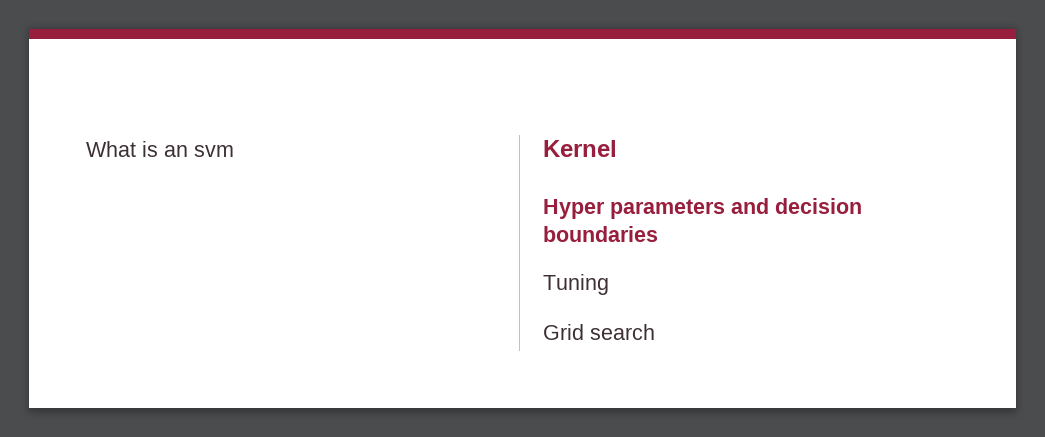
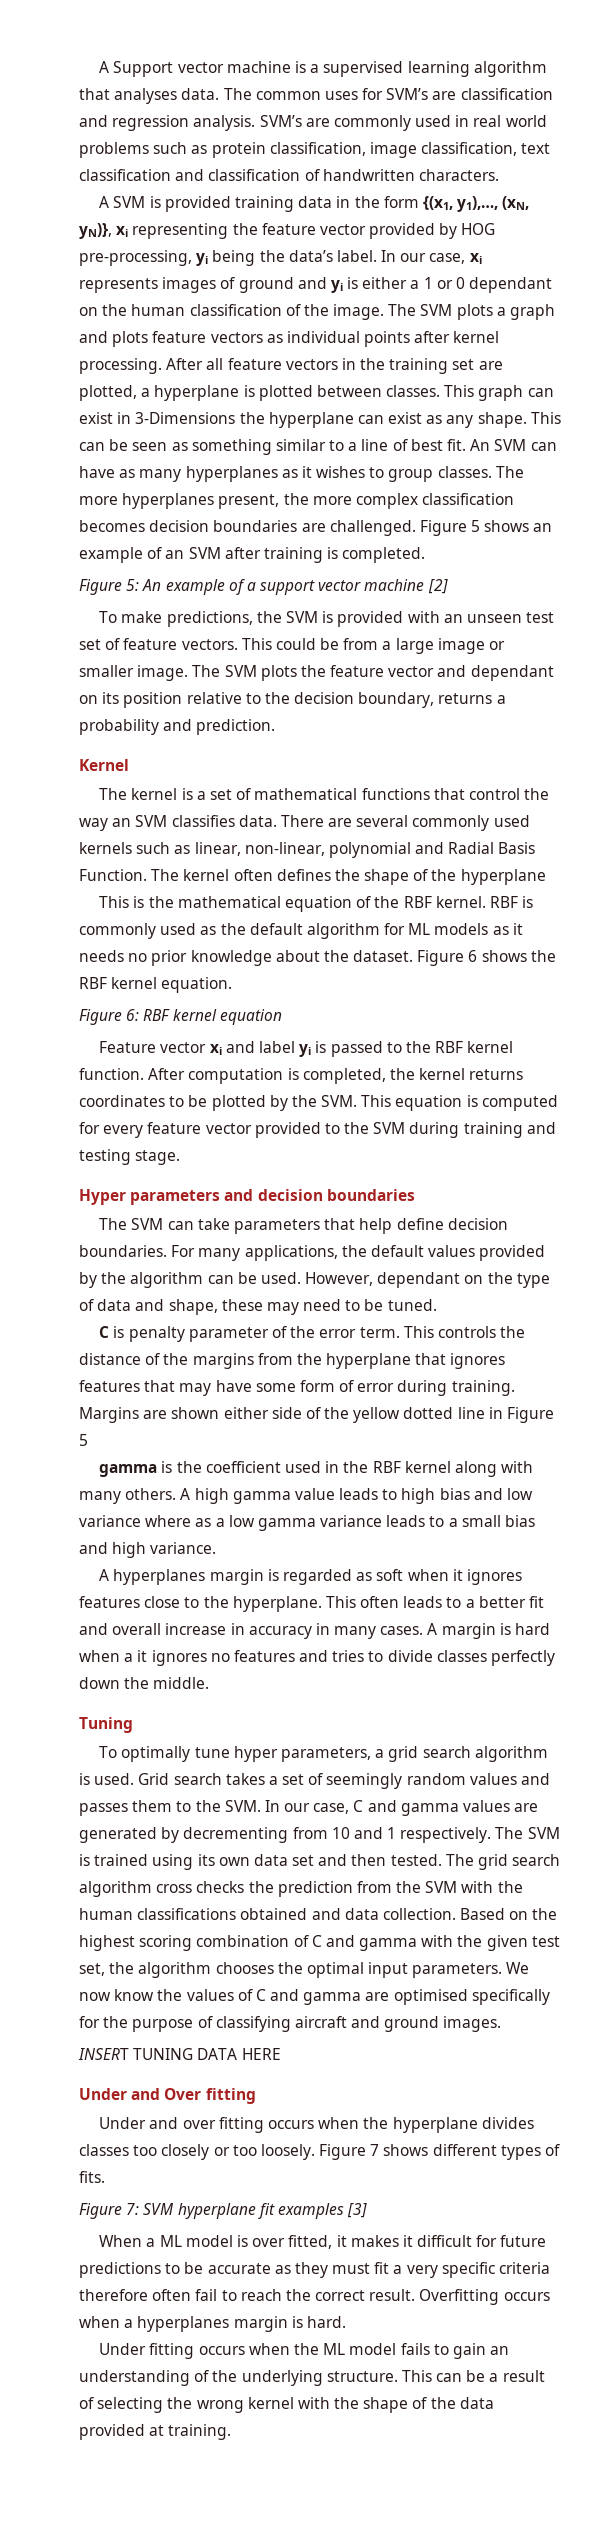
[86,141,234,157] [543,140,617,157] What is an svm // Kernel -> [99,61,547,77] [79,88,553,104] [79,115,547,131] [79,142,551,158] [79,169,499,181] [99,196,530,212] [79,223,496,239] [79,250,482,266] [79,277,553,293] [79,304,556,320] [79,331,500,347] [79,358,503,374] [79,385,554,401] [79,412,561,428] [79,439,557,455] [79,466,524,482] [79,493,515,509] [79,520,553,536] [79,547,426,563] [79,579,448,595] [99,611,555,627] [79,638,506,654] [79,665,554,681] [79,692,506,708] [79,719,276,735] [79,759,129,771] [99,788,550,800] [79,815,530,831] [79,842,536,858] [79,869,546,885] [99,896,534,912] [79,923,523,939] [79,950,556,966] [79,977,233,993] [79,1009,282,1025] [99,1041,514,1057] [79,1068,524,1084] [79,1095,558,1111] [79,1122,556,1138] [79,1149,181,1165] A Support vector machine is a supervised learning algorithm that analyses data. The common uses for SVM’s are classification and regression analysis. SVM’s are commonly used in real world problems such as protein classification, image classification, text classification and classification of handwritten characters. // A SVM is provided training data in the form {(x1, y1),…, (xN, yN)}, xi representing the feature vector provided by HOG pre-processing, yi being the data’s label. In our case, xi represents images of ground and yi is either a 1 or 0 dependant on the human classification of the image. The SVM plots a graph and plots feature vectors as individual points after kernel processing. After all feature vectors in the training set are plotted, a hyperplane is plotted between classes. This graph can exist in 3-Dimensions the hyperplane can exist as any shape. This can be seen as something similar to a line of best fit. An SVM can have as many hyperplanes as it wishes to group classes. The more hyperplanes present, the more complex classification becomes decision boundaries are challenged. Figure 5 shows an example of an SVM after training is completed. // Figure 5: An example of a support vector machine [2] // To make predictions, the SVM is provided with an unseen test set of feature vectors. This could be from a large image or smaller image. The SVM plots the feature vector and dependant on its position relative to the decision boundary, returns a probability and prediction. // Kernel // The kernel is a set of mathematical functions that control the way an SVM classifies data. There are several commonly used kernels such as linear, non-linear, polynomial and Radial Basis Function. The kernel often defines the shape of the hyperplane // This is the mathematical equation of the RBF kernel. RBF is commonly used as the default algorithm for ML models as it needs no prior knowledge about the dataset. Figure 6 shows the RBF kernel equation. // Figure 6: RBF kernel equation // Feature vector xi and label yi is passed to the RBF kernel function. After computation is completed, the kernel returns coordinates to be plotted by the SVM. This equation is computed for every feature vector provided to the SVM during training and testing stage.
[543,274,609,295] [543,324,655,340] Tuning // Grid search -> [99,1218,508,1234] [79,1245,546,1261] [79,1272,550,1288] [79,1299,437,1315] [99,1326,526,1342] [79,1353,506,1369] [79,1380,515,1396] [79,1407,555,1423] [79,1434,88,1446] [99,1461,534,1477] [79,1488,534,1504] [79,1515,536,1531] [79,1542,217,1558] [99,1569,522,1585] [79,1596,545,1612] [79,1623,551,1639] [79,1650,556,1666] [79,1677,210,1689] [79,1717,133,1733] [99,1746,548,1762] [79,1773,551,1789] [79,1800,539,1816] [79,1827,560,1843] [79,1854,561,1870] [79,1881,523,1897] [79,1908,558,1920] [79,1935,560,1951] [79,1962,530,1978] [79,1989,550,2005] [79,2016,502,2032] [78,2048,281,2060] [79,2088,256,2104] [99,2117,534,2133] [79,2144,561,2160] [79,2171,105,2183] [79,2203,368,2219] [99,2235,547,2249] [79,2262,551,2278] [79,2289,550,2305] [79,2316,346,2332] [99,2343,510,2359] [79,2370,545,2386] [79,2397,494,2413] [79,2424,232,2440] The SVM can take parameters that help define decision boundaries. For many applications, the default values provided by the algorithm can be used. However, dependant on the type of data and shape, these may need to be tuned. // C is penalty parameter of the error term. This controls the distance of the margins from the hyperplane that ignores features that may have some form of error during training. Margins are shown either side of the yellow dotted line in Figure 5 // gamma is the coefficient used in the RBF kernel along with many others. A high gamma value leads to high bias and low variance where as a low gamma variance leads to a small bias and high variance. // A hyperplanes margin is regarded as soft when it ignores features close to the hyperplane. This often leads to a better fit and overall increase in accuracy in many cases. A margin is hard when a it ignores no features and tries to divide classes perfectly down the middle. // Tuning // To optimally tune hyper parameters, a grid search algorithm is used. Grid search takes a set of seemingly random values and passes them to the SVM. In our case, C and gamma values are generated by decrementing from 10 and 1 respectively. The SVM is trained using its own data set and then tested. The grid search algorithm cross checks the prediction from the SVM with the human classifications obtained and data collection. Based on the highest scoring combination of C and gamma with the given test set, the algorithm chooses the optimal input parameters. We now know the values of C and gamma are optimised specifically for the purpose of classifying aircraft and ground images. // INSERT TUNING DATA HERE // Under and Over fitting // Under and over fitting occurs when the hyperplane divides classes too closely or too loosely. Figure 7 shows different types of fits. // Figure 7: SVM hyperplane fit examples [3] // When a ML model is over fitted, it makes it difficult for future predictions to be accurate as they must fit a very specific criteria therefore often fail to reach the correct result. Overfitting occurs when a hyperplanes margin is hard. // Under fitting occurs when the ML model fails to gain an understanding of the underlying structure. This can be a result of selecting the wrong kernel with the shape of the data provided at training.

